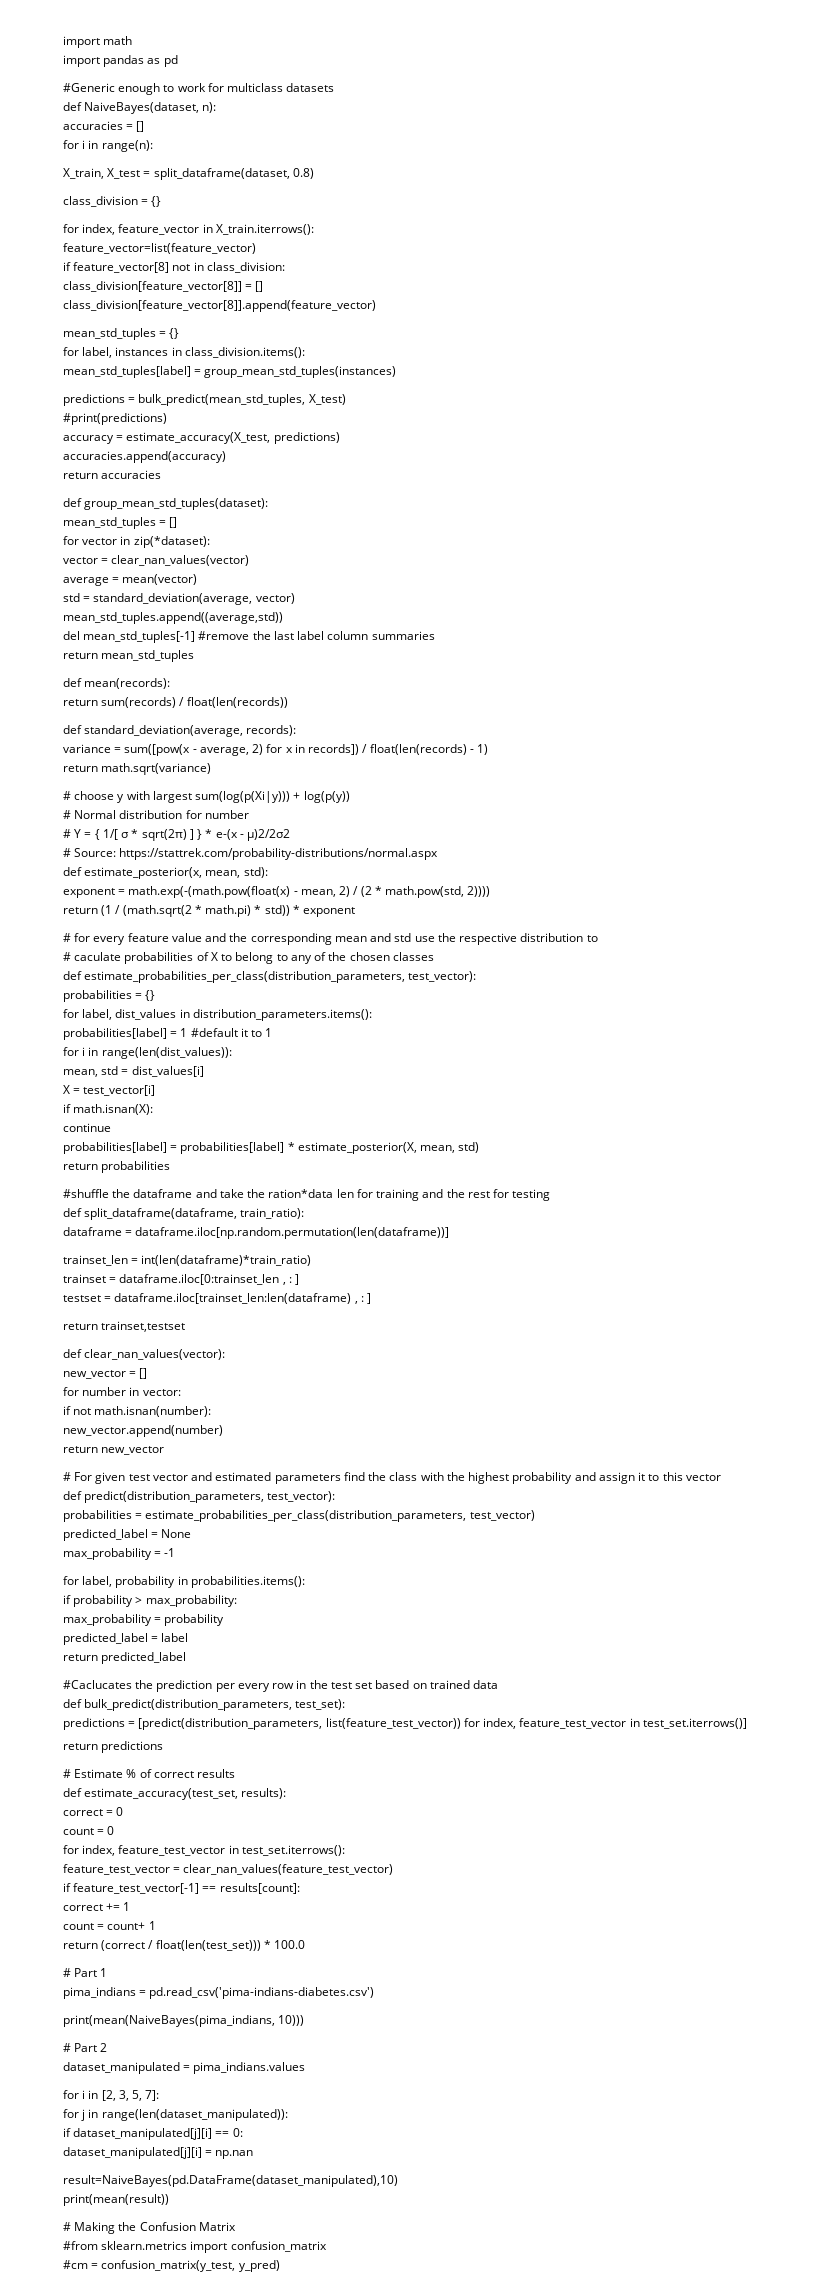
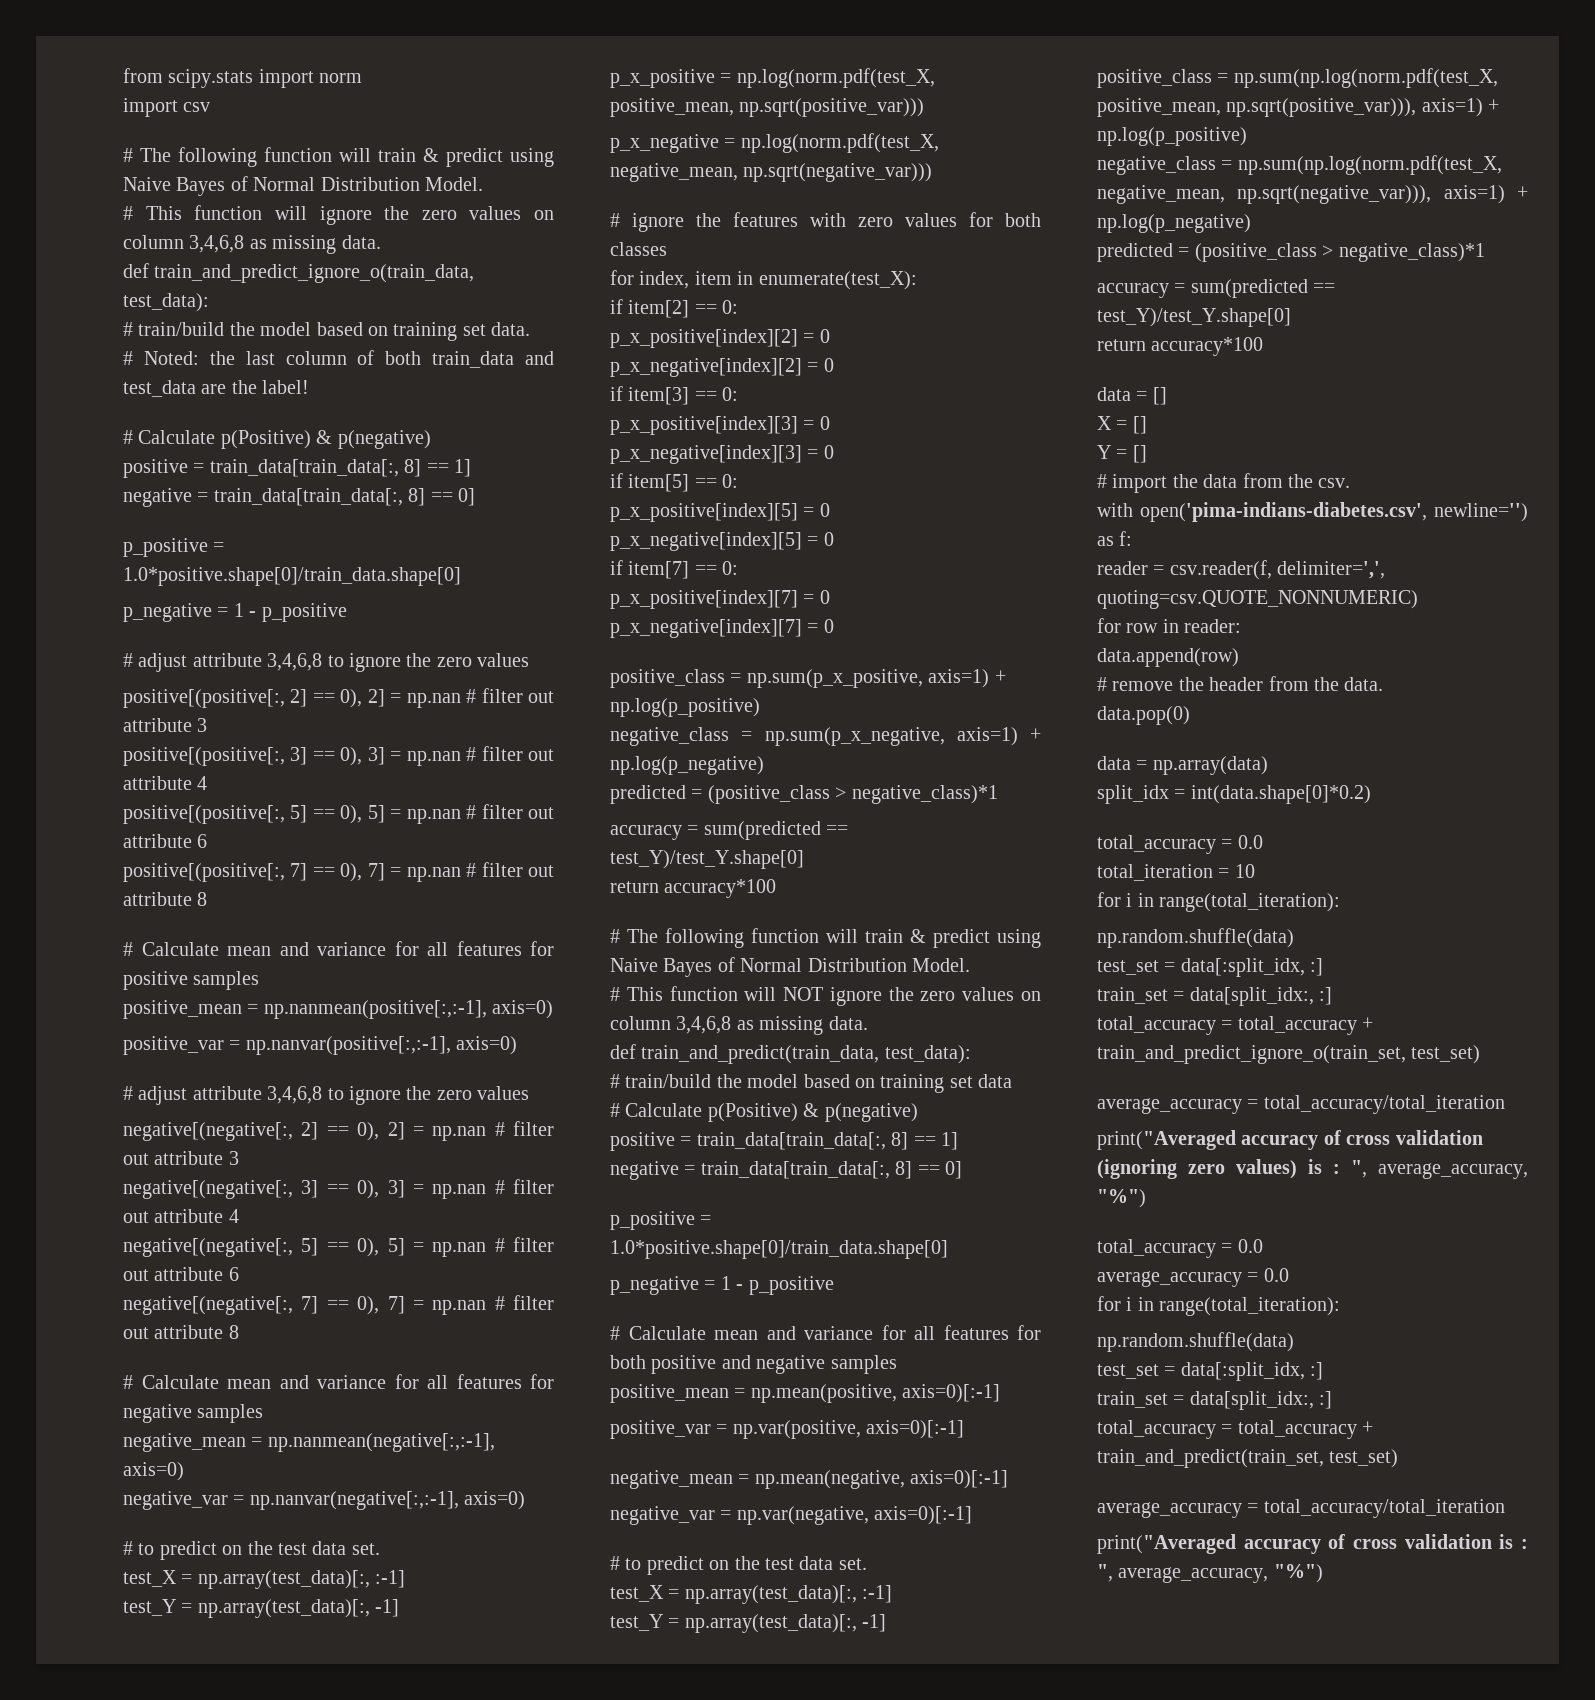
[63,36,133,48] [63,55,178,67] [63,83,335,95] [63,102,217,114] [63,121,145,132] [63,140,153,152] [63,168,314,180] [63,196,162,207] [63,224,314,235] [63,243,256,254] [63,262,285,273] [63,281,264,292] [63,300,376,312] [63,328,180,340] [63,347,305,358] [63,366,397,378] [63,394,346,406] [63,413,167,425] [63,432,340,444] [63,451,226,463] [63,470,162,479] [63,498,269,510] [63,517,178,529] [63,536,210,548] [63,555,250,566] [63,574,198,586] [63,593,295,605] [63,612,283,624] [63,631,435,643] [63,650,195,662] [63,678,171,689] [63,697,288,708] [63,725,297,737] [63,744,489,756] [63,763,212,775] [63,791,350,803] [63,810,249,819] [63,829,291,841] [63,848,439,860] [63,867,268,879] [63,886,491,898] [63,905,356,917] [63,933,598,945] [63,952,434,964] [63,971,477,983] [63,990,156,1002] [63,1009,372,1021] [63,1028,273,1040] [63,1047,232,1059] [63,1066,204,1077] [63,1085,156,1096] [63,1104,154,1115] [63,1123,111,1132] [63,1142,480,1154] [63,1161,171,1173] [63,1189,551,1201] [63,1208,305,1220] [63,1227,450,1239] [63,1255,312,1266] [63,1274,300,1285] [63,1293,372,1304] [63,1321,186,1332] [63,1349,226,1360] [63,1368,148,1379] [63,1387,181,1396] [63,1406,212,1417] [63,1425,223,1437] [63,1446,165,1455] [63,1472,721,1484] [63,1491,336,1503] [63,1510,535,1522] [63,1529,192,1541] [63,1548,176,1560] [63,1576,305,1588] [63,1595,237,1607] [63,1614,225,1626] [63,1633,189,1645] [63,1652,187,1664] [63,1680,499,1692] [63,1699,346,1711] [63,1718,747,1730] [63,1741,164,1753] [63,1769,236,1778] [63,1788,287,1800] [63,1807,124,1816] [63,1826,115,1835] [63,1845,345,1856] [63,1864,394,1875] [63,1883,300,1894] [63,1902,131,1911] [63,1921,156,1930] [63,1940,306,1951] [63,1968,108,1977] [63,1987,375,1999] [63,2015,305,2027] [63,2043,108,2052] [63,2062,306,2074] [63,2090,160,2101] [63,2109,288,2121] [63,2128,243,2140] [63,2147,254,2159] [63,2175,398,2187] [63,2194,169,2206] [63,2222,236,2234] [63,2241,327,2253] [63,2260,280,2272] import math // import pandas as pd // #Generic enough to work for multiclass datasets // def NaiveBayes(dataset, n): // accuracies = [] // for i in range(n): // X_train, X_test = split_dataframe(dataset, 0.8) // class_division = {} // for index, feature_vector in X_train.iterrows(): // feature_vector=list(feature_vector) // if feature_vector[8] not in class_division: // class_division[feature_vector[8]] = [] // class_division[feature_vector[8]].append(feature_vector) // mean_std_tuples = {} // for label, instances in class_division.items(): // mean_std_tuples[label] = group_mean_std_tuples(instances) // predictions = bulk_predict(mean_std_tuples, X_test) // #print(predictions) // accuracy = estimate_accuracy(X_test, predictions) // accuracies.append(accuracy) // return accuracies // def group_mean_std_tuples(dataset): // mean_std_tuples = [] // for vector in zip(*dataset): // vector = clear_nan_values(vector) // average = mean(vector) // std = standard_deviation(average, vector) // mean_std_tuples.append((average,std)) // del mean_std_tuples[-1] #remove the last label column summaries // return mean_std_tuples // def mean(records): // return sum(records) / float(len(records)) // def standard_deviation(average, records): // variance = sum([pow(x - average, 2) for x in records]) / float(len(records) - 1) // return math.sqrt(variance) // # choose y with largest sum(log(p(Xi|y))) + log(p(y)) // # Normal distribution for number // # Y = { 1/[ σ * sqrt(2π) ] } * e-(x - μ)2/2σ2 // # Source: https://stattrek.com/probability-distributions/normal.aspx // def estimate_posterior(x, mean, std): // exponent = math.exp(-(math.pow(float(x) - mean, 2) / (2 * math.pow(std, 2)))) // return (1 / (math.sqrt(2 * math.pi) * std)) * exponent // # for every feature value and the corresponding mean and std use the respective distribution to // # caculate probabilities of X to belong to any of the chosen classes // def estimate_probabilities_per_class(distribution_parameters, test_vector): // probabilities = {} // for label, dist_values in distribution_parameters.items(): // probabilities[label] = 1 #default it to 1 // for i in range(len(dist_values)): // mean, std = dist_values[i] // X = test_vector[i] // if math.isnan(X): // continue // probabilities[label] = probabilities[label] * estimate_posterior(X, mean, std) // return probabilities // #shuffle the dataframe and take the ration*data len for training and the rest for testing // def split_dataframe(dataframe, train_ratio): // dataframe = dataframe.iloc[np.random.permutation(len(dataframe))] // trainset_len = int(len(dataframe)*train_ratio) // trainset = dataframe.iloc[0:trainset_len , : ] // testset = dataframe.iloc[trainset_len:len(dataframe) , : ] // return trainset,testset // def clear_nan_values(vector): // new_vector = [] // for number in vector: // if not math.isnan(number): // new_vector.append(number) // return new_vector // # For given test vector and estimated parameters find the class with the highest probability and assign it to this vector // def predict(distribution_parameters, test_vector): // probabilities = estimate_probabilities_per_class(distribution_parameters, test_vector) // predicted_label = None // max_probability = -1 // for label, probability in probabilities.items(): // if probability > max_probability: // max_probability = probability // predicted_label = label // return predicted_label // #Caclucates the prediction per every row in the test set based on trained data // def bulk_predict(distribution_parameters, test_set): // predictions = [predict(distribution_parameters, list(feature_test_vector)) for index, feature_test_vector in test_set.iterrows()] // return predictions // # Estimate % of correct results // def estimate_accuracy(test_set, results): // correct = 0 // count = 0 // for index, feature_test_vector in test_set.iterrows(): // feature_test_vector = clear_nan_values(feature_test_vector) // if feature_test_vector[-1] == results[count]: // correct += 1 // count = count+ 1 // return (correct / float(len(test_set))) * 100.0 // # Part 1 // pima_indians = pd.read_csv('pima-indians-diabetes.csv') // print(mean(NaiveBayes(pima_indians, 10))) // # Part 2 // dataset_manipulated = pima_indians.values // for i in [2, 3, 5, 7]: // for j in range(len(dataset_manipulated)): // if dataset_manipulated[j][i] == 0: // dataset_manipulated[j][i] = np.nan // result=NaiveBayes(pd.DataFrame(dataset_manipulated),10) // print(mean(result)) // # Making the Confusion Matrix // #from sklearn.metrics import confusion_matrix // #cm = confusion_matrix(y_test, y_pred) -> [123,68,363,88] [123,98,211,117] [123,147,554,167] [123,176,483,196] [123,205,554,225] [123,235,381,254] [123,263,475,283] [123,293,209,312] [123,322,531,341] [123,350,554,368] [123,380,310,397] [123,430,431,449] [123,459,471,478] [123,488,475,507] [123,538,225,557] [123,567,461,586] [123,603,347,622] [123,653,530,672] [123,688,555,708] [123,718,208,732] [123,746,555,766] [123,776,208,790] [123,804,555,824] [123,834,208,848] [123,862,555,882] [123,892,208,906] [123,941,554,956] [123,971,260,990] [123,1000,554,1019] [123,1036,518,1055] [123,1086,530,1105] [123,1121,554,1141] [123,1151,239,1165] [123,1179,554,1199] [123,1209,239,1223] [123,1237,554,1257] [123,1267,239,1281] [123,1295,554,1315] [123,1325,239,1339] [123,1374,554,1389] [123,1404,264,1423] [123,1433,495,1452] [123,1462,184,1481] [123,1491,526,1510] [123,1541,380,1560] [123,1570,406,1589] [123,1599,400,1618] [610,68,935,88] [610,98,925,117] [610,133,939,153] [610,163,933,182] [610,212,1041,232] [610,242,667,256] [610,270,917,290] [610,299,739,318] [610,329,830,348] [610,358,834,377] [610,386,739,405] [610,416,830,435] [610,445,834,464] [610,473,739,492] [610,503,830,522] [610,532,834,551] [610,560,739,579] [610,590,830,609] [610,619,834,638] [610,669,1006,688] [610,698,760,717] [610,727,1041,746] [610,756,764,775] [610,785,998,804] [610,821,849,840] [610,850,804,869] [610,879,777,898] [610,928,1041,948] [610,957,970,977] [610,986,1041,1006] [610,1016,868,1035] [610,1044,971,1064] [610,1074,1013,1093] [610,1103,918,1122] [610,1132,958,1151] [610,1161,962,1180] [610,1211,712,1230] [610,1240,948,1259] [610,1276,834,1295] [610,1325,1041,1340] [610,1355,897,1374] [610,1384,1001,1403] [610,1420,965,1439] [610,1470,1009,1489] [610,1506,973,1525] [610,1556,867,1575] [610,1585,893,1604] [610,1614,887,1633] [1097,68,1498,88] [1097,98,1500,117] [1097,127,1247,146] [1097,155,1502,175] [1097,185,1528,204] [1097,214,1251,233] [1097,243,1485,262] [1097,279,1336,298] [1097,308,1291,327] [1097,337,1264,356] [1097,387,1167,405] [1097,416,1147,434] [1097,445,1147,463] [1097,473,1351,493] [1097,502,1528,522] [1097,531,1133,546] [1097,560,1386,580] [1097,590,1418,609] [1097,618,1242,633] [1097,648,1239,667] [1097,676,1384,691] [1097,706,1190,725] [1097,756,1268,775] [1097,785,1371,804] [1097,835,1263,854] [1097,864,1255,881] [1097,892,1341,912] [1097,928,1294,948] [1097,958,1324,977] [1097,987,1333,1006] [1097,1016,1374,1035] [1097,1045,1481,1064] [1097,1095,1505,1114] [1097,1130,1483,1150] [1097,1159,1528,1179] [1097,1189,1146,1208] [1097,1239,1263,1258] [1097,1268,1289,1287] [1097,1296,1341,1316] [1097,1332,1294,1352] [1097,1362,1324,1381] [1097,1391,1333,1410] [1097,1420,1374,1439] [1097,1449,1399,1468] [1097,1499,1505,1518] [1097,1534,1528,1554] [1097,1564,1323,1583] from scipy.stats import norm // import csv // # The following function will train & predict using Naive Bayes of Normal Distribution Model. // # This function will ignore the zero values on column 3,4,6,8 as missing data. // def train_and_predict_ignore_o(train_data, test_data): // # train/build the model based on training set data. // # Noted: the last column of both train_data and test_data are the label! // # Calculate p(Positive) & p(negative) // positive = train_data[train_data[:, 8] == 1] // negative = train_data[train_data[:, 8] == 0] // p_positive = 1.0*positive.shape[0]/train_data.shape[0] // p_negative = 1 - p_positive // # adjust attribute 3,4,6,8 to ignore the zero values // positive[(positive[:, 2] == 0), 2] = np.nan # filter out attribute 3 // positive[(positive[:, 3] == 0), 3] = np.nan # filter out attribute 4 // positive[(positive[:, 5] == 0), 5] = np.nan # filter out attribute 6 // positive[(positive[:, 7] == 0), 7] = np.nan # filter out attribute 8 // # Calculate mean and variance for all features for positive samples // positive_mean = np.nanmean(positive[:,:-1], axis=0) // positive_var = np.nanvar(positive[:,:-1], axis=0) // # adjust attribute 3,4,6,8 to ignore the zero values // negative[(negative[:, 2] == 0), 2] = np.nan # filter out attribute 3 // negative[(negative[:, 3] == 0), 3] = np.nan # filter out attribute 4 // negative[(negative[:, 5] == 0), 5] = np.nan # filter out attribute 6 // negative[(negative[:, 7] == 0), 7] = np.nan # filter out attribute 8 // # Calculate mean and variance for all features for negative samples // negative_mean = np.nanmean(negative[:,:-1], axis=0) // negative_var = np.nanvar(negative[:,:-1], axis=0) // # to predict on the test data set. // test_X = np.array(test_data)[:, :-1] // test_Y = np.array(test_data)[:, -1] // p_x_positive = np.log(norm.pdf(test_X, positive_mean, np.sqrt(positive_var))) // p_x_negative = np.log(norm.pdf(test_X, negative_mean, np.sqrt(negative_var))) // # ignore the features with zero values for both classes // for index, item in enumerate(test_X): // if item[2] == 0: // p_x_positive[index][2] = 0 // p_x_negative[index][2] = 0 // if item[3] == 0: // p_x_positive[index][3] = 0 // p_x_negative[index][3] = 0 // if item[5] == 0: // p_x_positive[index][5] = 0 // p_x_negative[index][5] = 0 // if item[7] == 0: // p_x_positive[index][7] = 0 // p_x_negative[index][7] = 0 // positive_class = np.sum(p_x_positive, axis=1) + np.log(p_positive) // negative_class = np.sum(p_x_negative, axis=1) + np.log(p_negative) // predicted = (positive_class > negative_class)*1 // accuracy = sum(predicted == test_Y)/test_Y.shape[0] // return accuracy*100 // # The following function will train & predict using Naive Bayes of Normal Distribution Model. // # This function will NOT ignore the zero values on column 3,4,6,8 as missing data. // def train_and_predict(train_data, test_data): // # train/build the model based on training set data // # Calculate p(Positive) & p(negative) // positive = train_data[train_data[:, 8] == 1] // negative = train_data[train_data[:, 8] == 0] // p_positive = 1.0*positive.shape[0]/train_data.shape[0] // p_negative = 1 - p_positive // # Calculate mean and variance for all features for both positive and negative samples // positive_mean = np.mean(positive, axis=0)[:-1] // positive_var = np.var(positive, axis=0)[:-1] // negative_mean = np.mean(negative, axis=0)[:-1] // negative_var = np.var(negative, axis=0)[:-1] // # to predict on the test data set. // test_X = np.array(test_data)[:, :-1] // test_Y = np.array(test_data)[:, -1] // positive_class = np.sum(np.log(norm.pdf(test_X, positive_mean, np.sqrt(positive_var))), axis=1) + np.log(p_positive) // negative_class = np.sum(np.log(norm.pdf(test_X, negative_mean, np.sqrt(negative_var))), axis=1) + np.log(p_negative) // predicted = (positive_class > negative_class)*1 // accuracy = sum(predicted == test_Y)/test_Y.shape[0] // return accuracy*100 // data = [] // X = [] // Y = [] // # import the data from the csv. // with open('pima-indians-diabetes.csv', newline='') as f: // reader = csv.reader(f, delimiter=',', quoting=csv.QUOTE_NONNUMERIC) // for row in reader: // data.append(row) // # remove the header from the data. // data.pop(0) // data = np.array(data) // split_idx = int(data.shape[0]*0.2) // total_accuracy = 0.0 // total_iteration = 10 // for i in range(total_iteration): // np.random.shuffle(data) // test_set = data[:split_idx, :] // train_set = data[split_idx:, :] // total_accuracy = total_accuracy + train_and_predict_ignore_o(train_set, test_set) // average_accuracy = total_accuracy/total_iteration // print("Averaged accuracy of cross validation (ignoring zero values) is : ", average_accuracy, "%") // total_accuracy = 0.0 // average_accuracy = 0.0 // for i in range(total_iteration): // np.random.shuffle(data) // test_set = data[:split_idx, :] // train_set = data[split_idx:, :] // total_accuracy = total_accuracy + train_and_predict(train_set, test_set) // average_accuracy = total_accuracy/total_iteration // print("Averaged accuracy of cross validation is : ", average_accuracy, "%")

